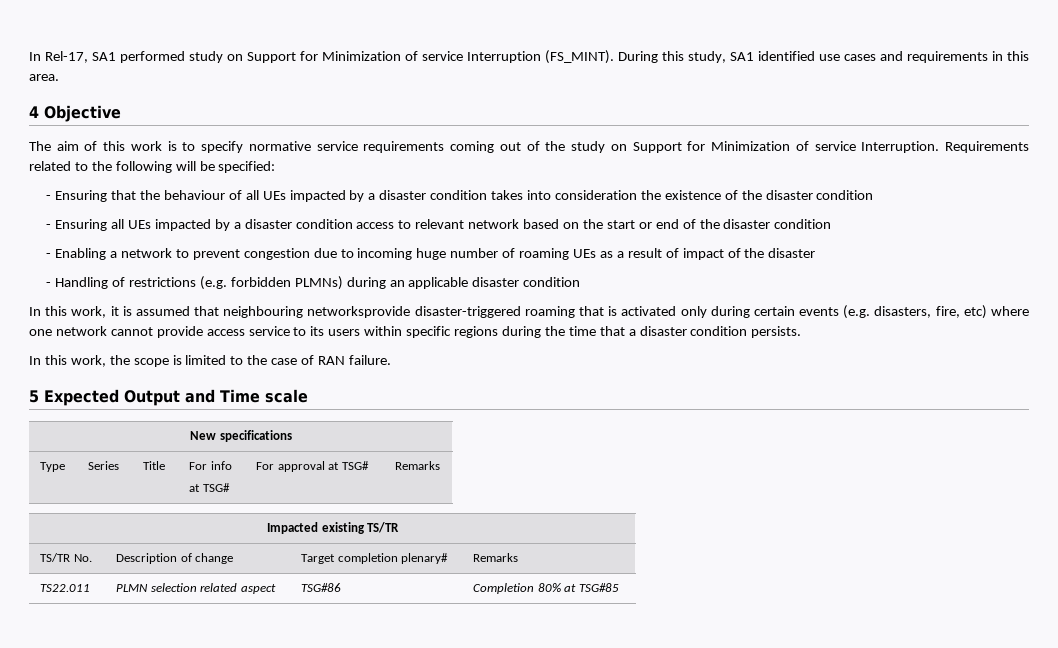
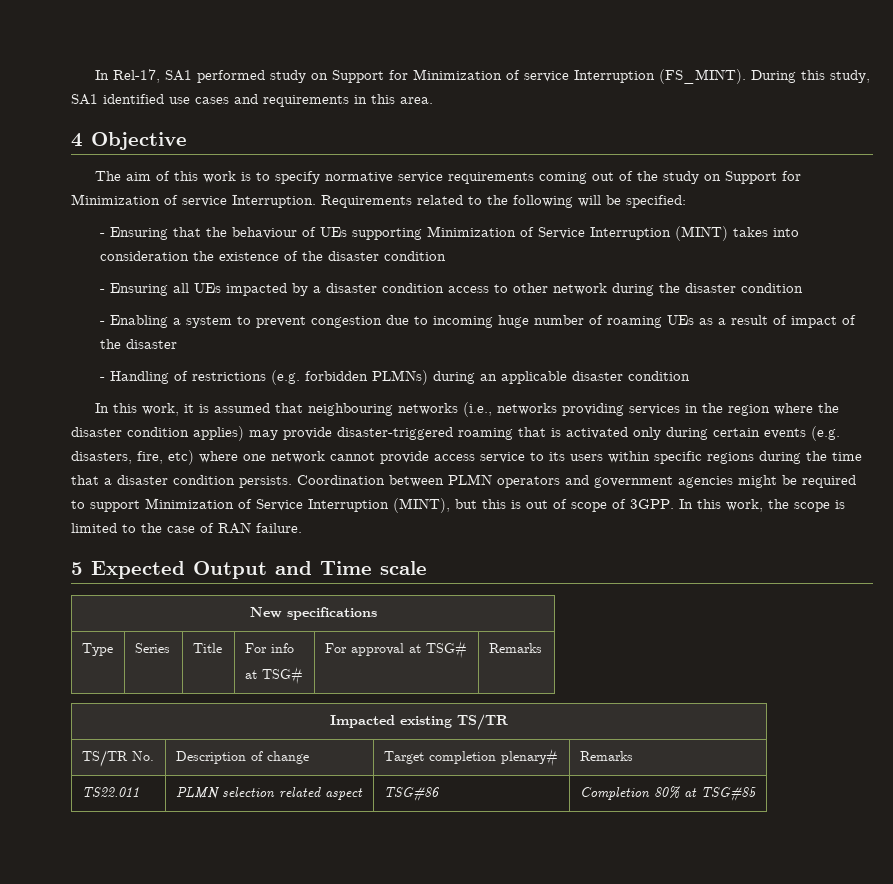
[245,190,488,202] all UEs impacted by a disaster condition -> [320,226,729,241] UEs supporting Minimization of Service Interruption (MINT)
[415,219,696,229] relevant network based on the start or end of -> [513,283,655,296] other network during
[120,248,172,258] network -> [186,316,233,328] system
[307,306,411,318] networksprovide -> [398,402,840,417] [71,426,332,441] networks (i.e., networks providing services in the region where the disaster condition applies) may provide
(802, 332) // -> [297,474,856,488] [71,498,674,513] Coordination between PLMN operators and government agencies might be required to support Minimization of Service Interruption (MINT), but this is out of scope of 3GPP.

